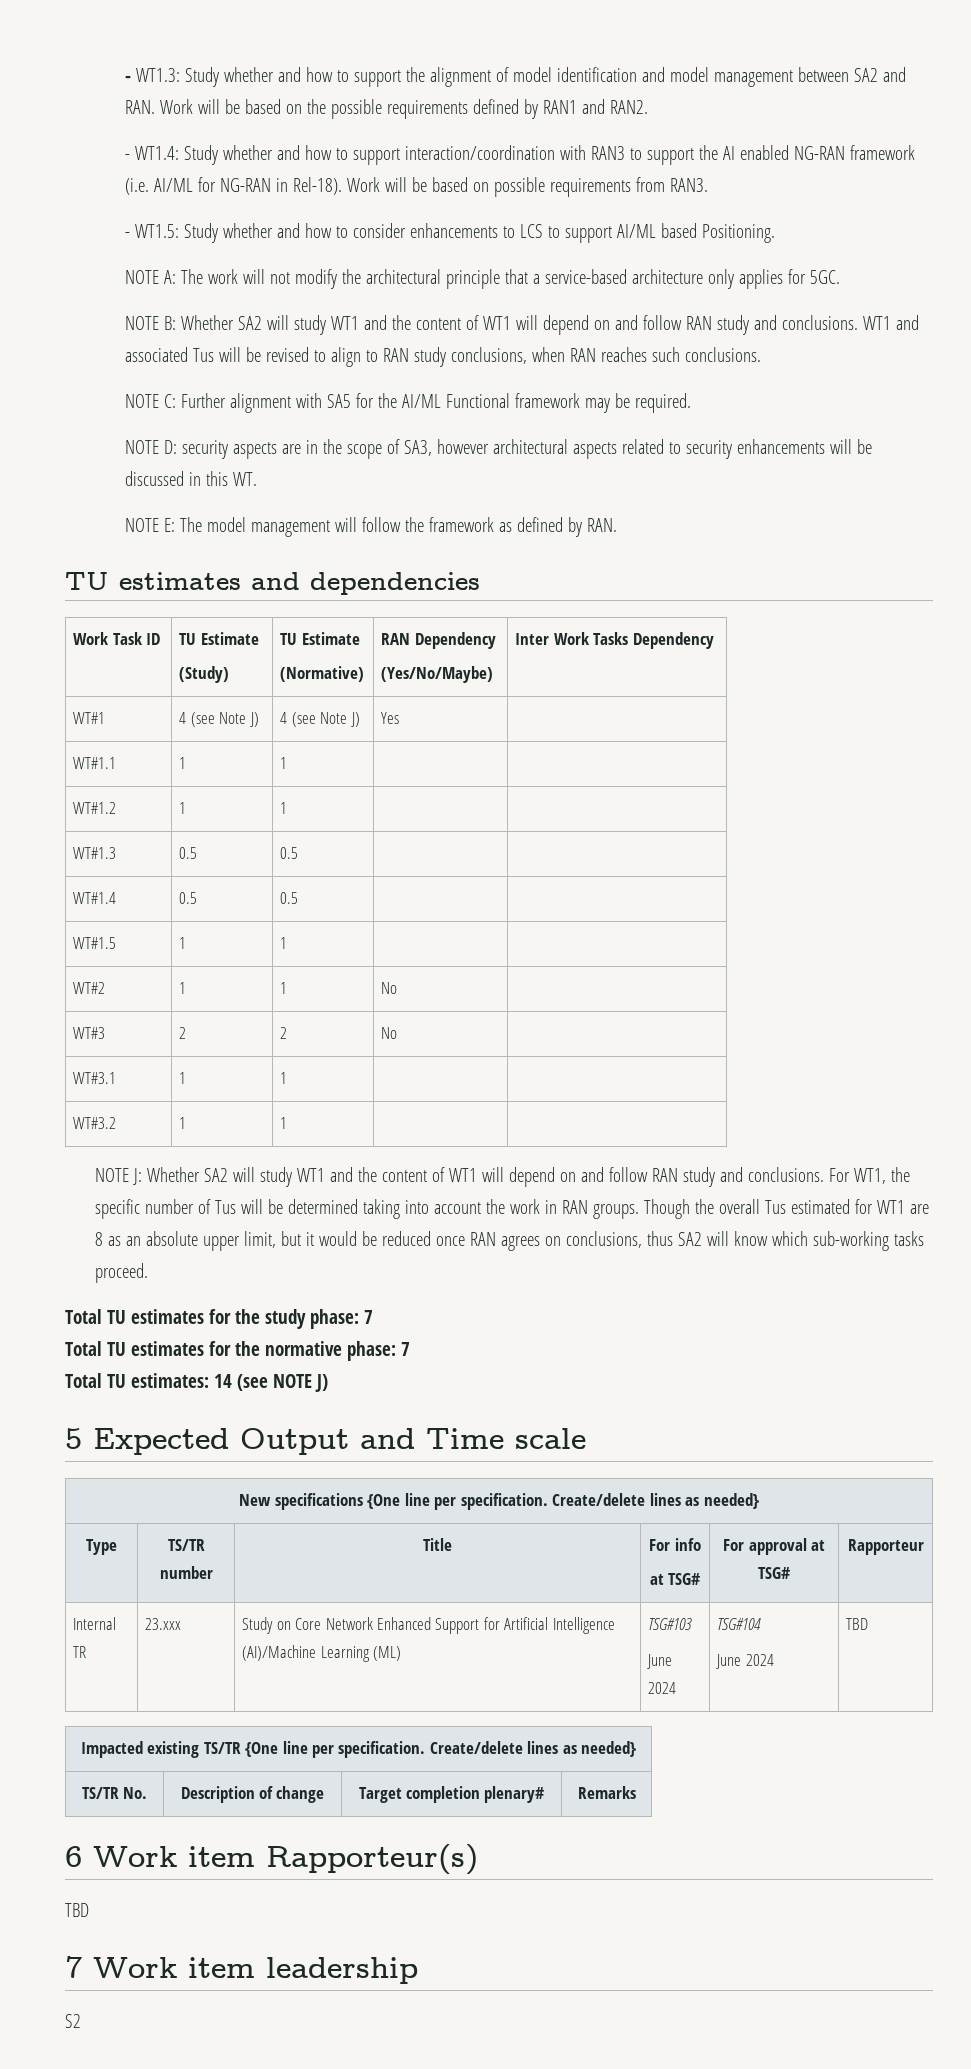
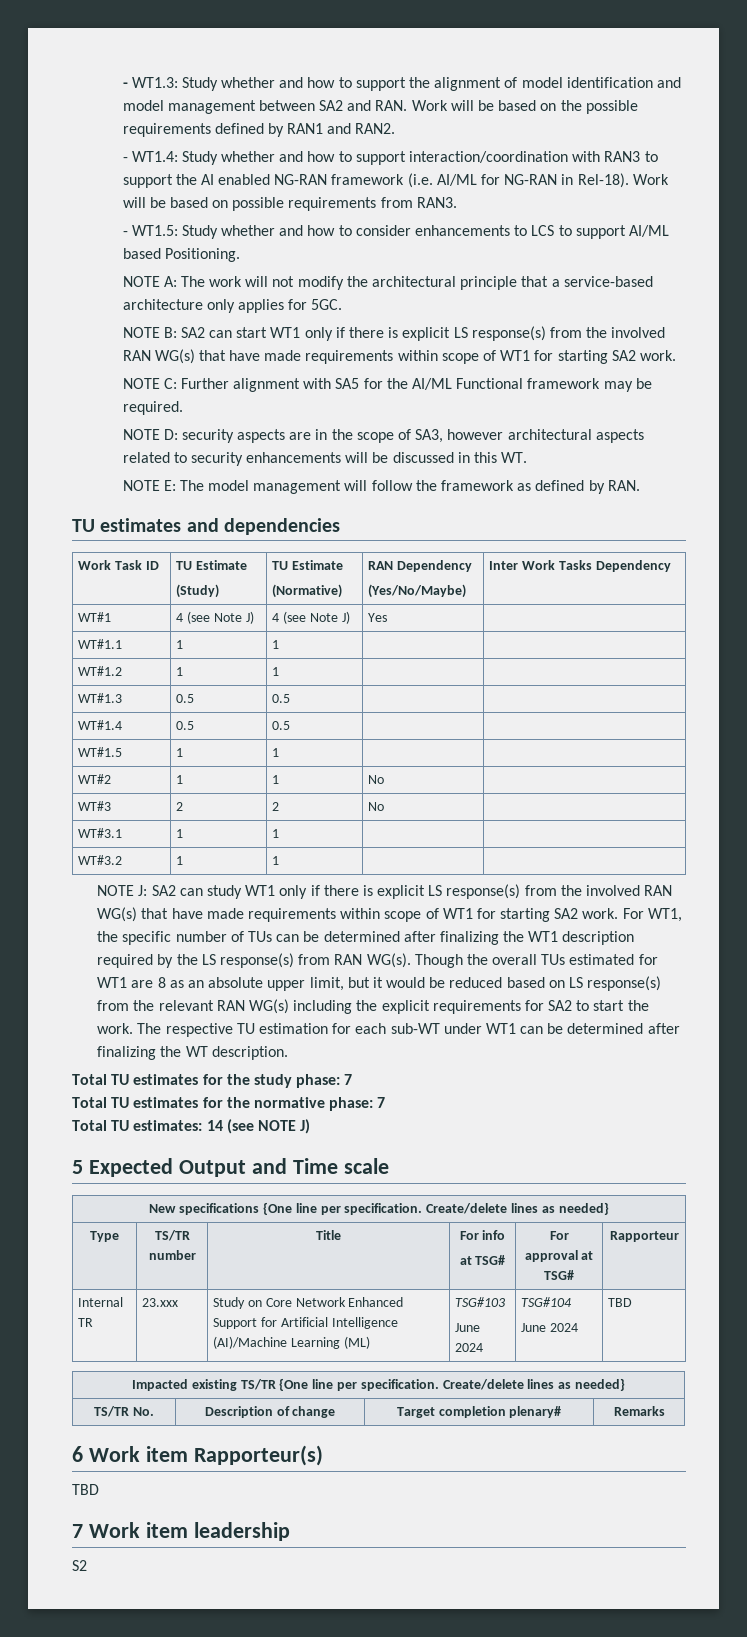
[181,315,920,335] [125,347,762,367] Whether SA2 will study WT1 and the content of WT1 will depend on and follow RAN study and conclusions. WT1 and associated Tus will be revised to align to RAN study conclusions, when RAN reaches such conclusions. -> [180,326,666,341] [122,349,676,364] SA2 can start WT1 only if there is explicit LS response(s) from the involved RAN WG(s) that have made requirements within scope of WT1 for starting SA2 work.
[147,1167,825,1187] Whether SA2 will study WT1 and the content of WT1 will depend on and follow RAN study and conclusions. -> [151,884,673,899] [97,907,619,922] SA2 can study WT1 only if there is explicit LS response(s) from the involved RAN WG(s) that have made requirements within scope of WT1 for starting SA2 work.
[215,1199,640,1219] Tus will be determined taking into account the work in RAN groups. -> [247,931,635,945] [97,953,411,968] TUs can be determined after finalizing the WT1 description required by the LS response(s) from RAN WG(s).
[765,1200,787,1214] Tus -> [541,954,566,965] TUs
[436,1231,925,1251] [95,1263,149,1283] once RAN agrees on conclusions, thus SA2 will know which sub-working tasks proceed. -> [506,976,662,991] [97,999,649,1014] [97,1023,680,1037] [97,1046,288,1060] based on LS response(s) from the relevant RAN WG(s) including the explicit requirements for SA2 to start the work. The respective TU estimation for each sub-WT under WT1 can be determined after finalizing the WT description.

